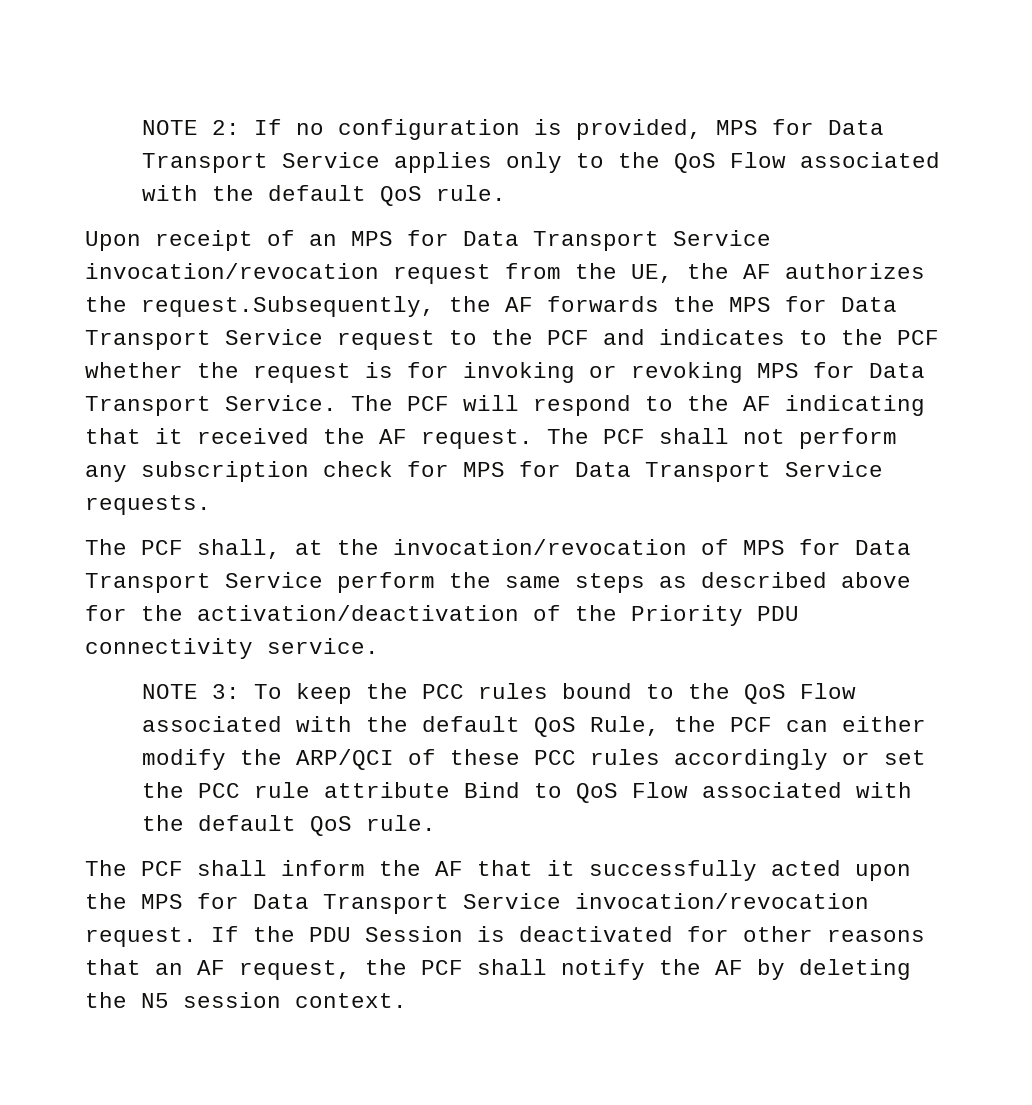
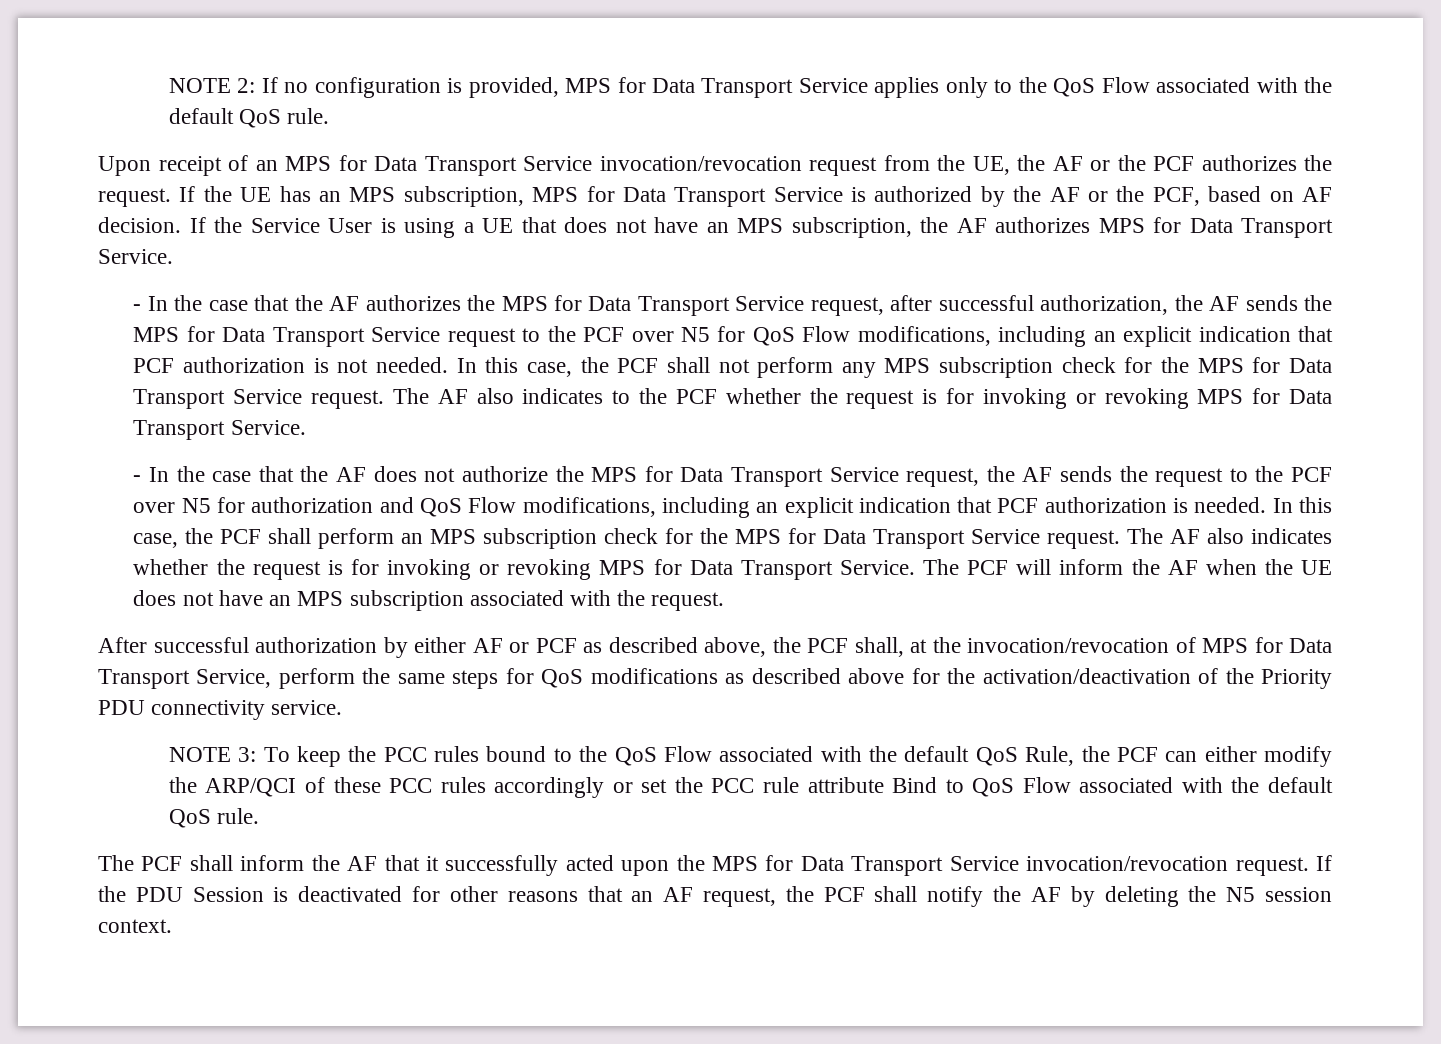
[785,263,925,279] [85,296,659,317] authorizes the request.Subsequently, the AF forwards -> [1090,155,1332,171] [98,186,1332,207] [98,217,1333,238] [98,249,173,264] [133,295,1298,316] or the PCF authorizes the request. If the UE has an MPS subscription, MPS for Data Transport Service is authorized by the AF or the PCF, based on AF decision. If the Service User is using a UE that does not have an MPS subscription, the AF authorizes MPS for Data Transport Service. // - In the case that the AF authorizes the MPS for Data Transport Service request, after successful authorization, the AF sends
[603,329,645,345] and -> [631,326,1334,347] [133,357,1333,378] [133,388,514,409] over N5 for QoS Flow modifications, including an explicit indication that PCF authorization is not needed. In this case, the PCF shall not perform any MPS subscription check for the MPS for Data Transport Service request. The AF also
[351,395,925,416] [85,428,897,449] [85,461,883,482] [85,495,211,515] [85,539,127,555] The PCF will respond to the AF indicating that it received the AF request. The PCF shall not perform any subscription check for MPS for Data Transport Service requests. // The -> [133,466,1333,487] [133,497,1332,518] [133,528,1333,549] [133,559,1332,580] [133,590,725,611] [98,637,801,658] // - In the case that the AF does not authorize the MPS for Data Transport Service request, the AF sends the request to the PCF over N5 for authorization and QoS Flow modifications, including an explicit indication that PCF authorization is needed. In this case, the PCF shall perform an MPS subscription check for the MPS for Data Transport Service request. The AF also indicates whether the request is for invoking or revoking MPS for Data Transport Service. The PCF will inform the AF when the UE does not have an MPS subscription associated with the request. // After successful authorization by either AF or PCF as described above, the
[225,572,323,588] Service -> [196,669,272,688] Service,
(645, 583) none -> [505,668,718,688] for QoS modifications

